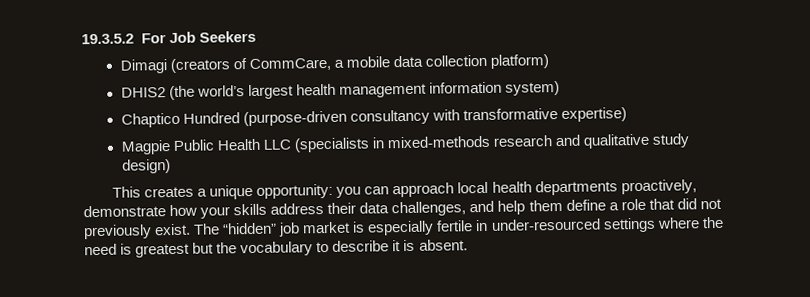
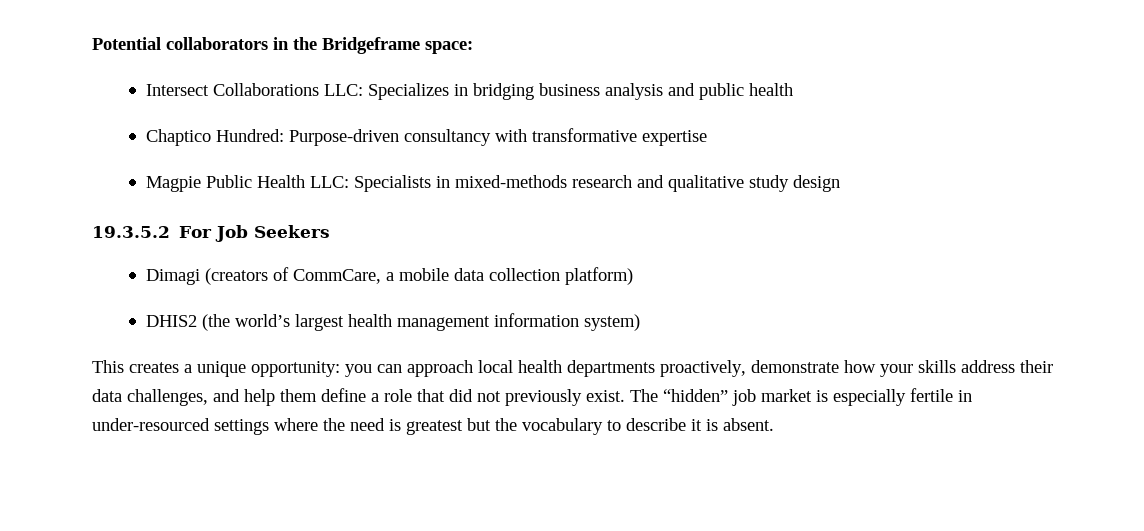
(81, 39) none -> [92,37,473,54] [145,83,793,100] [145,128,707,146] [145,175,840,192] Potential collaborators in the Bridgeframe space: // Intersect Collaborations LLC: Specializes in bridging business analysis and public health // Chaptico Hundred: Purpose-driven consultancy with transformative expertise // Magpie Public Health LLC: Specialists in mixed-methods research and qualitative study design //
[120,107,628,128] [120,133,691,155] [121,159,171,174] // Chaptico Hundred (purpose-driven consultancy with transformative expertise) // Magpie Public Health LLC (specialists in mixed-methods research and qualitative study design) -> (640, 322) none

